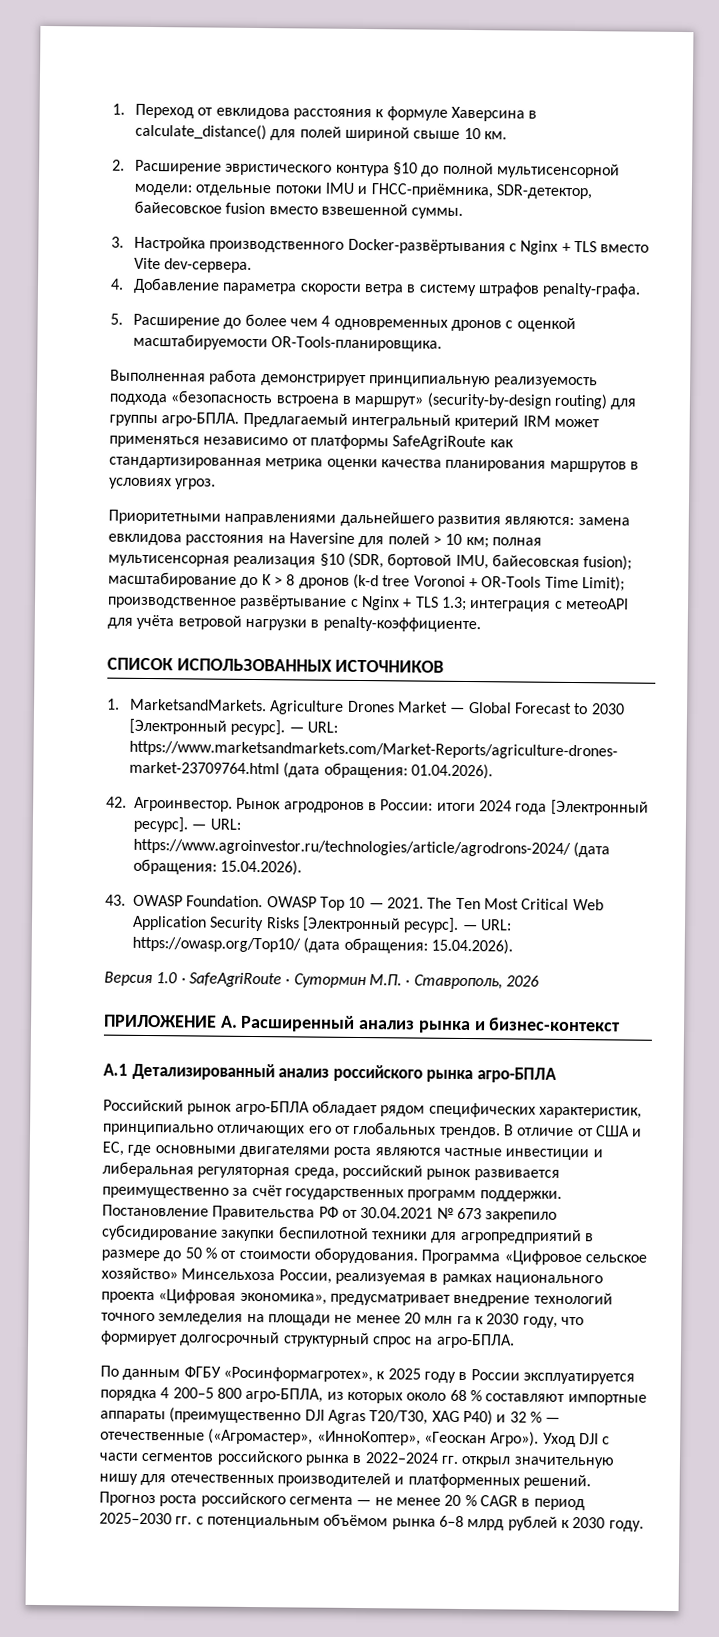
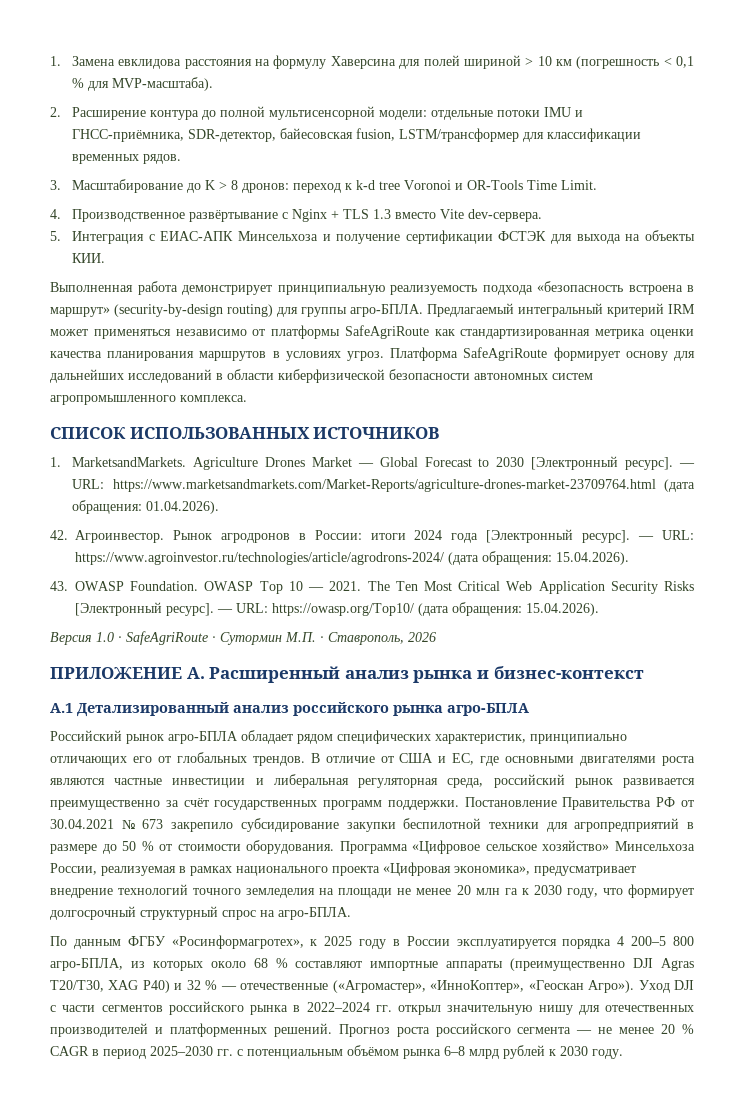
[112,103,538,122] [135,123,508,142] 1. Переход от евклидова расстояния к формуле Хаверсина в calculate_distance() для полей шириной свыше 10 км. -> [50,55,694,69] [72,77,214,91] 1. Замена евклидова расстояния на формулу Хаверсина для полей шириной > 10 км (погрешность < 0,1 % для MVP-масштаба).
[225,162,419,177] эвристического контура §10 -> [150,110,200,120] контура
[134,200,464,219] [111,236,598,255] байесовское fusion вместо взвешенной суммы. // 3. Настройка производственного Docker-развёртывания с Nginx + TLS -> [280,128,642,142] [72,154,182,164] [50,179,598,193] [50,209,392,222] байесовская fusion, LSTM/трансформер для классификации временных рядов. // 3. Масштабирование до K > 8 дронов: переход к k-d tree Voronoi и OR-Tools Time Limit. // 4. Производственное развёртывание с Nginx + TLS 1.3
[110,277,642,298] [110,313,576,333] [133,333,443,352] 4. Добавление параметра скорости ветра в систему штрафов penalty-графа. // 5. Расширение до более чем 4 одновременных дронов с оценкой масштабируемости OR-Tools-планировщика. -> [50,230,696,244] [72,253,106,263] 5. Интеграция с ЕИАС-АПК Минсельхоза и получение сертификации ФСТЭК для выхода на объекты КИИ.
[108,509,630,528] [108,532,542,549] [108,552,633,571] [108,571,625,592] [107,594,629,612] [107,614,481,633] // Приоритетными направлениями дальнейшего развития являются: замена евклидова расстояния на Haversine для полей > 10 км; полная мультисенсорная реализация §10 (SDR, бортовой IMU, байесовская fusion); масштабирование до K > 8 дронов (k-d tree Voronoi + OR-Tools Time Limit); производственное развёртывание с Nginx + TLS 1.3; интеграция с метеоAPI для учёта ветровой нагрузки в penalty-коэффициенте. -> [390,347,695,361] [50,369,593,383] [50,395,247,405] Платформа SafeAgriRoute формирует основу для дальнейших исследований в области киберфизической безопасности автономных систем агропромышленного комплекса.

